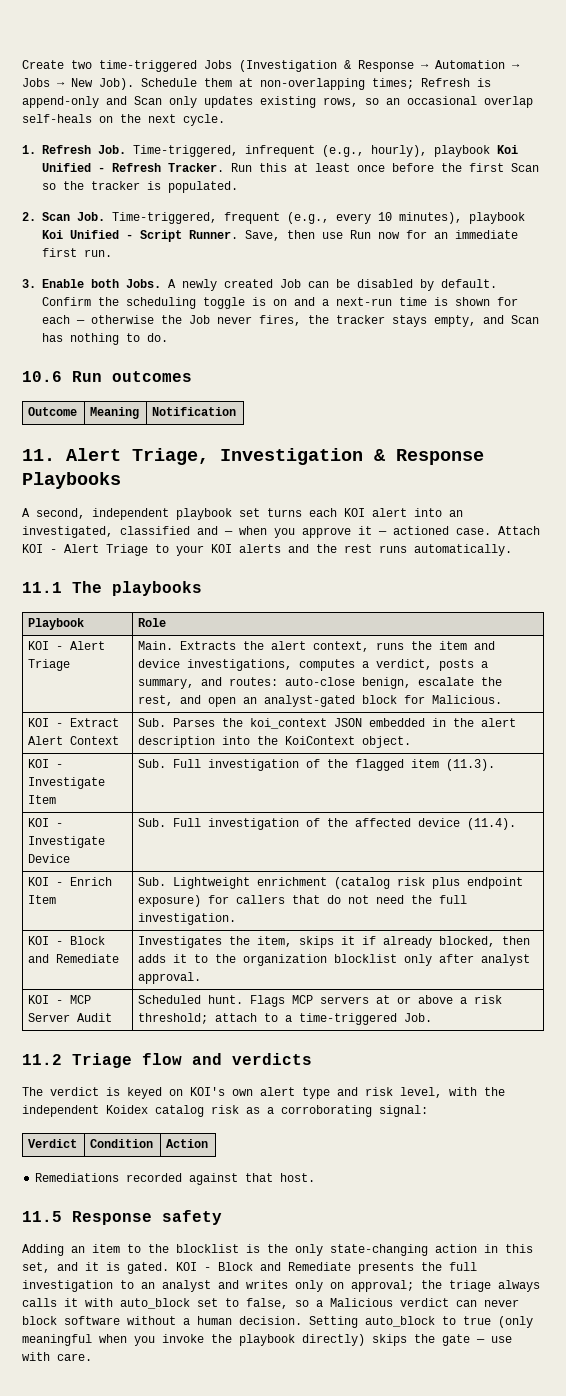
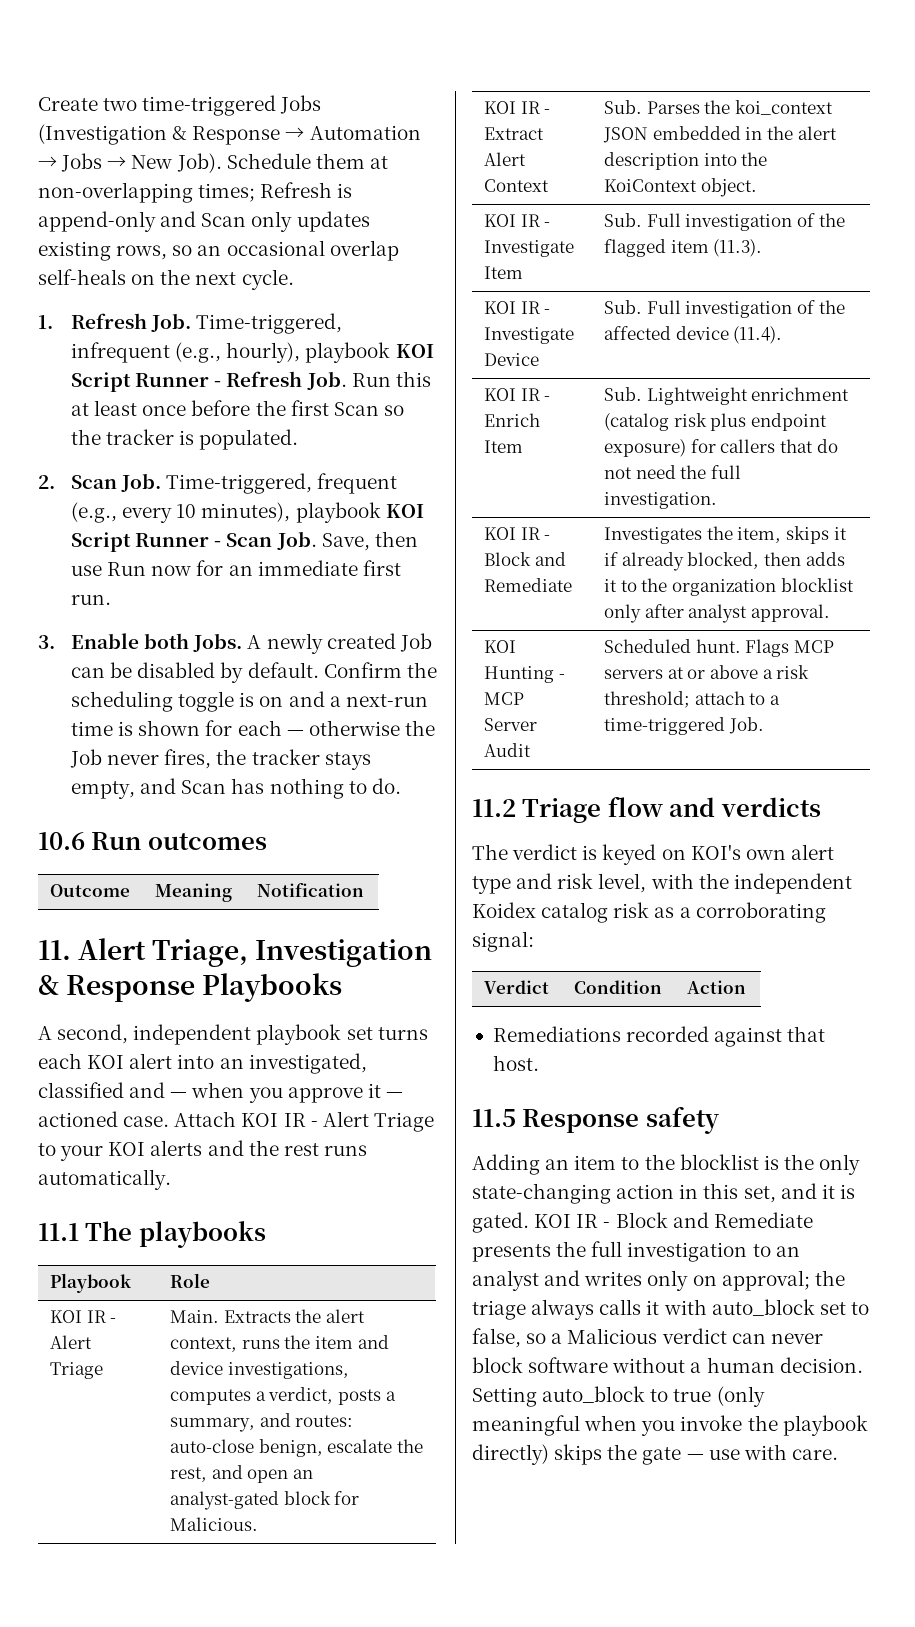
[497,145,518,154] [42,163,91,172] Koi Unified -> [395,344,434,358] [71,372,210,392] KOI Script Runner
[168,163,224,172] Tracker. -> [306,371,347,390] Job.
[42,230,238,242] Koi Unified - Script Runner. -> [385,504,424,518] [71,531,317,552] KOI Script Runner - Scan Job.
(43, 548) none -> [283,1113,306,1127] IR
(50, 645) none -> [86,1310,106,1323] IR
(50, 722) none -> [520,101,540,114] IR
(50, 763) none -> [520,214,540,227] IR
(50, 822) none -> [520,301,540,314] IR
(50, 881) none -> [520,388,540,401] IR
(50, 940) none -> [520,527,540,540] IR
(50, 999) none -> [484,666,555,683] Hunting
(197, 1266) none -> [576,1214,599,1228] IR

